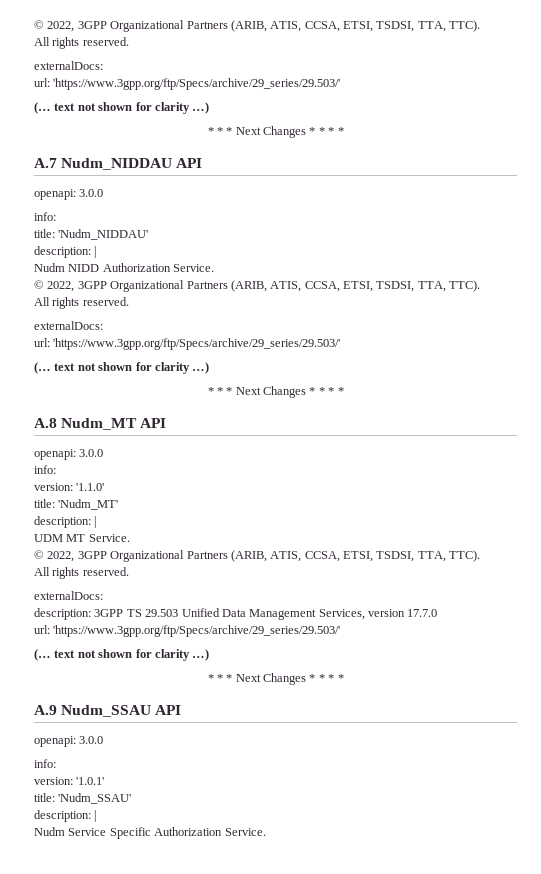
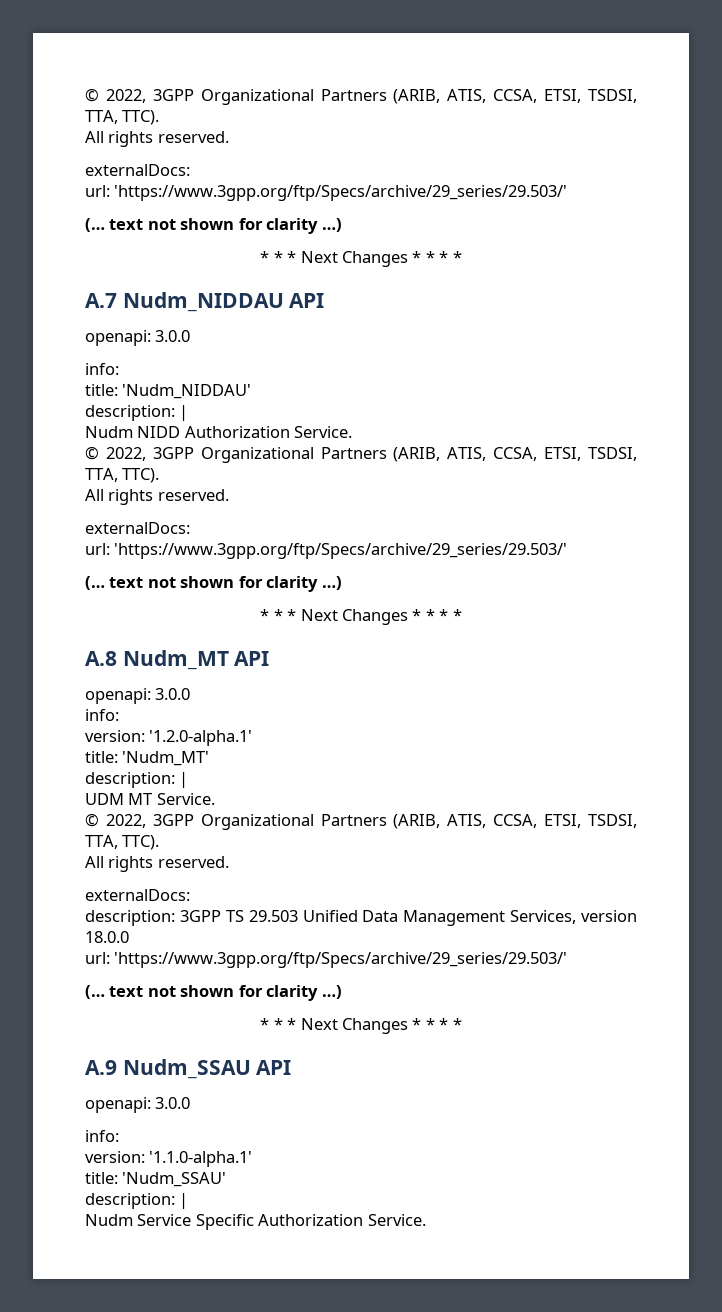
[76,483,105,491] '1.1.0' -> [149,730,253,746] '1.2.0-alpha.1'
[407,609,438,617] 17.7.0 -> [85,931,129,943] 18.0.0
[76,777,105,785] '1.0.1' -> [149,1151,253,1167] '1.1.0-alpha.1'

